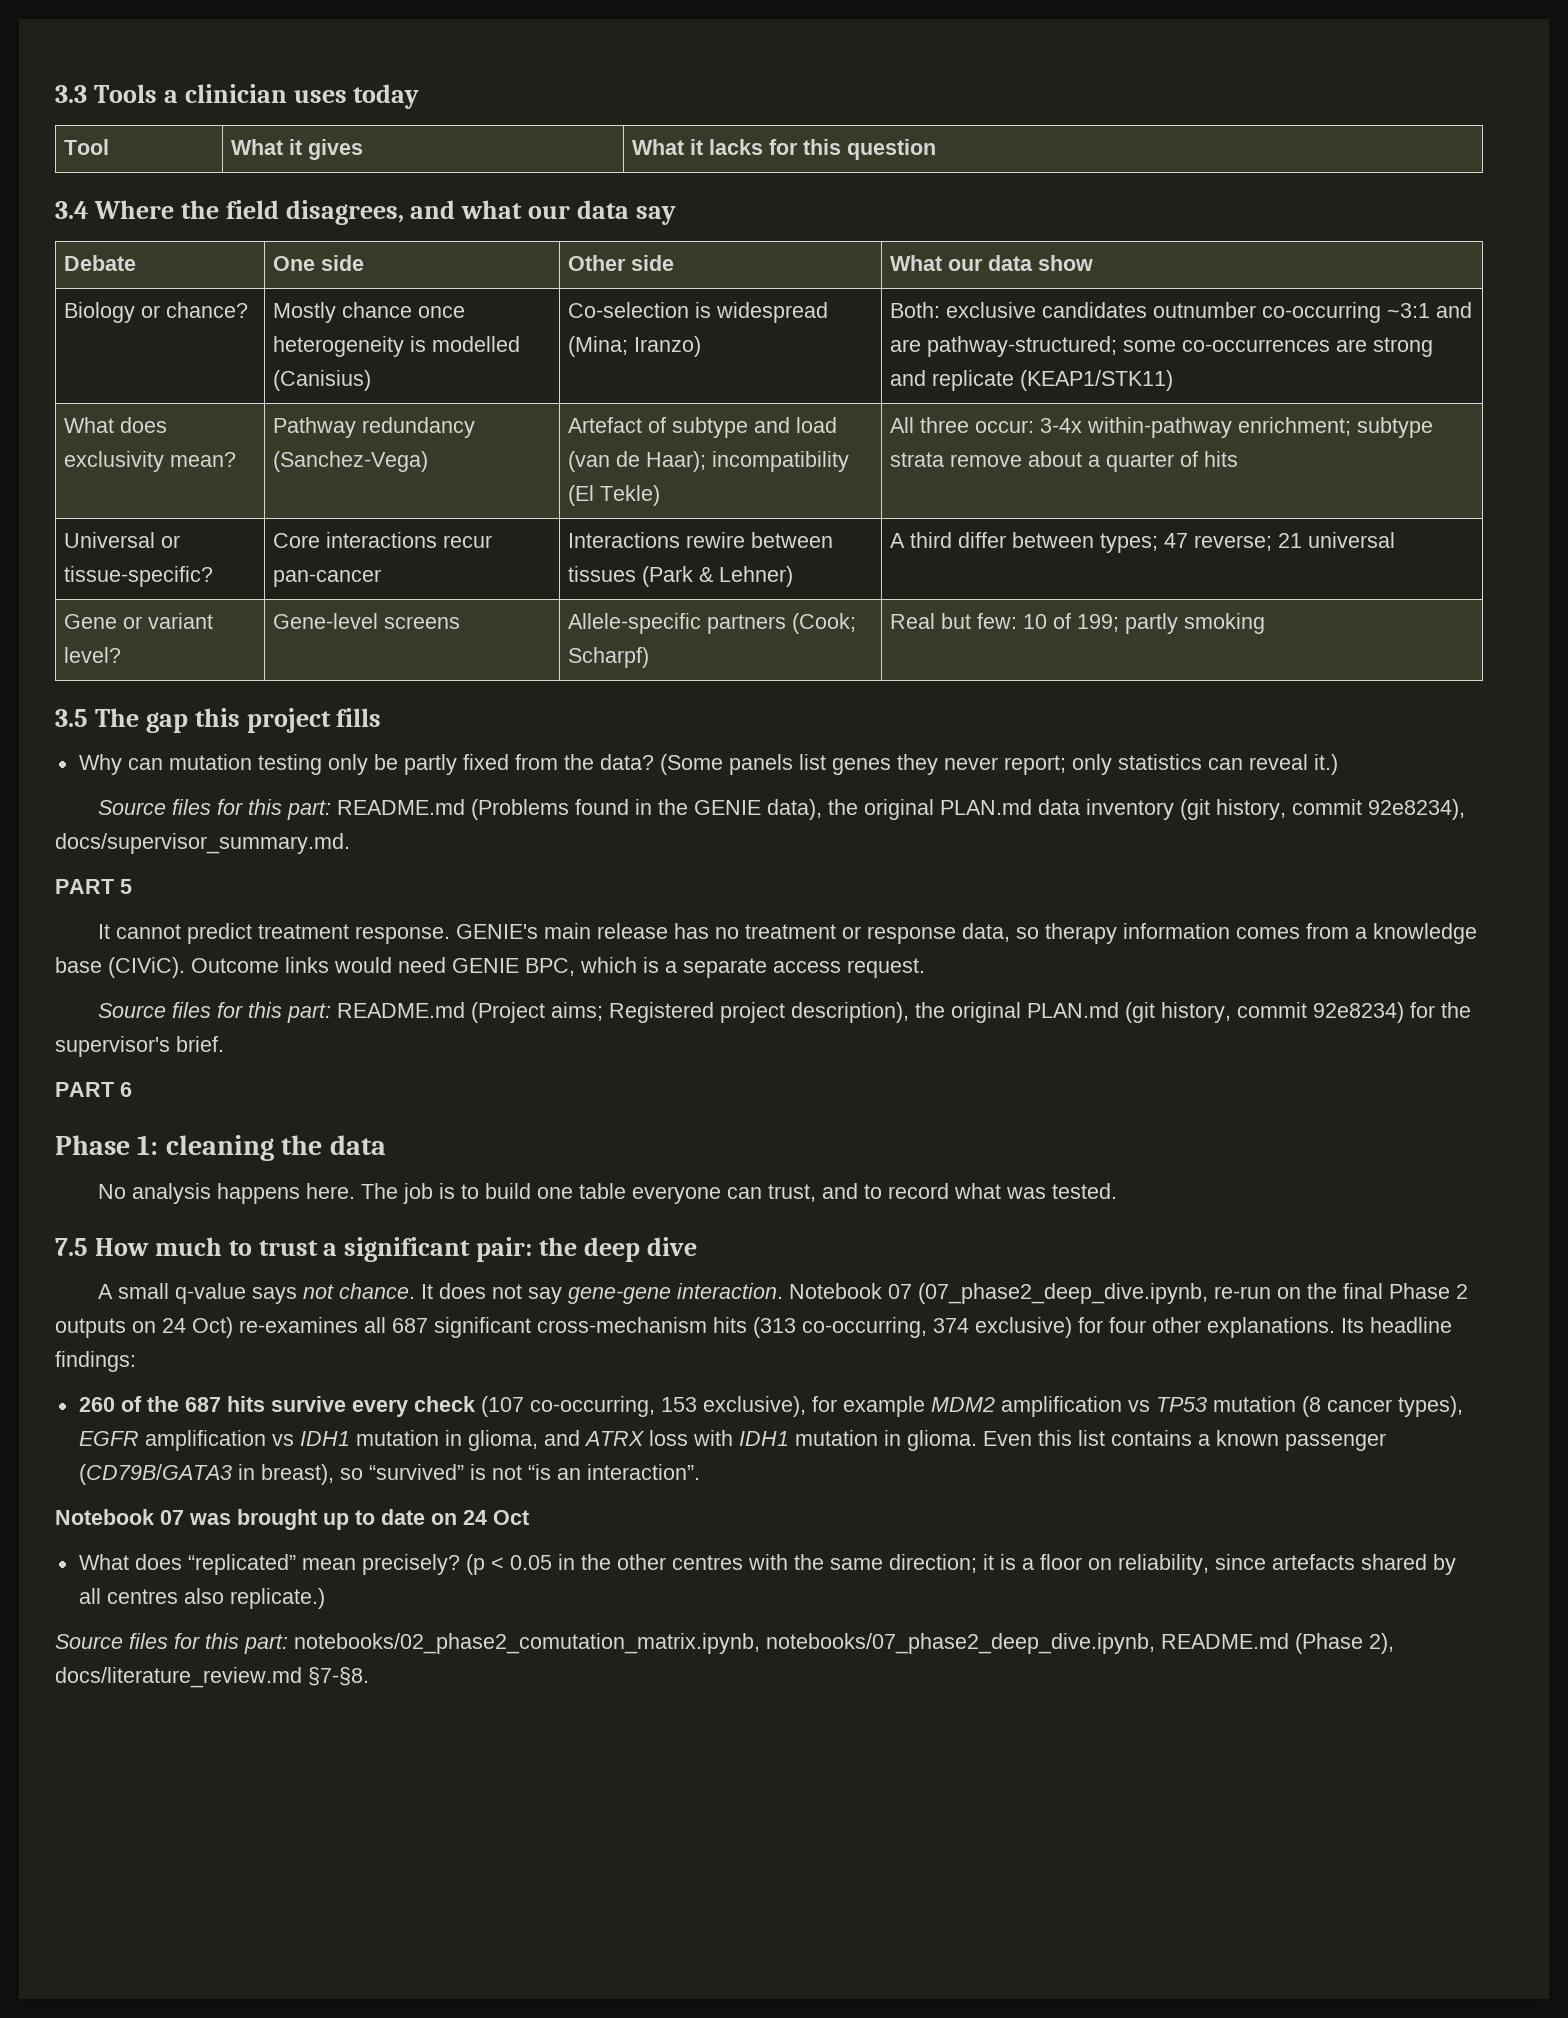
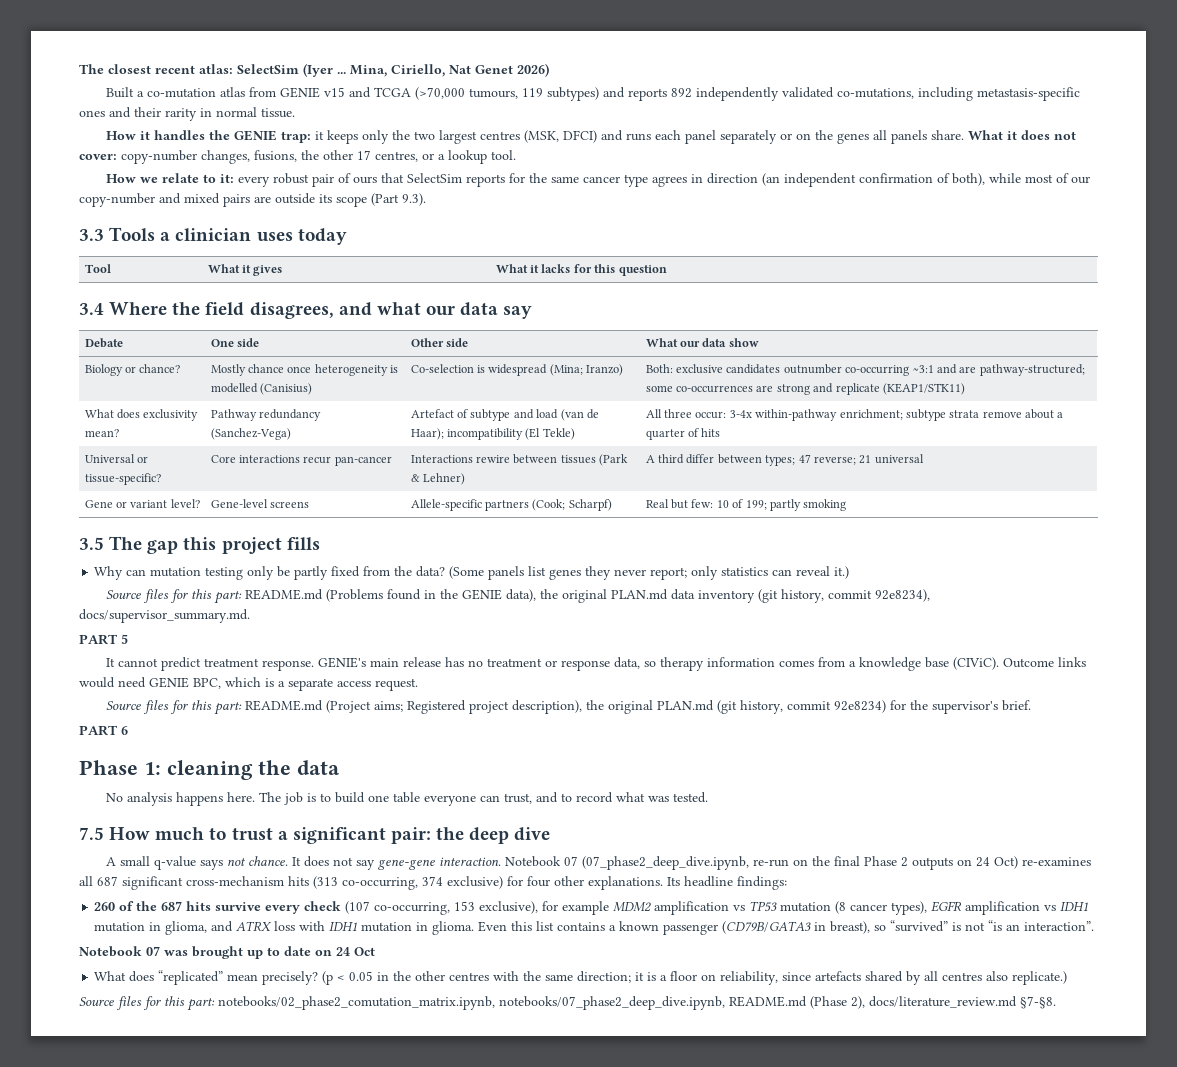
(55, 94) none -> [79,63,549,77] [106,87,1081,101] [79,107,295,121] [106,130,1077,144] [79,150,516,164] [106,173,1091,187] [79,193,426,207] The closest recent atlas: SelectSim (Iyer ... Mina, Ciriello, Nat Genet 2026) // Built a co-mutation atlas from GENIE v15 and TCGA (>70,000 tumours, 119 subtypes) and reports 892 independently validated co-mutations, including metastasis-specific ones and their rarity in normal tissue. // How it handles the GENIE trap: it keeps only the two largest centres (MSK, DFCI) and runs each panel separately or on the genes all panels share. What it does not cover: copy-number changes, fusions, the other 17 centres, or a lookup tool. // How we relate to it: every robust pair of ours that SelectSim reports for the same cancer type agrees in direction (an independent confirmation of both), while most of our copy-number and mixed pairs are outside its scope (Part 9.3). //

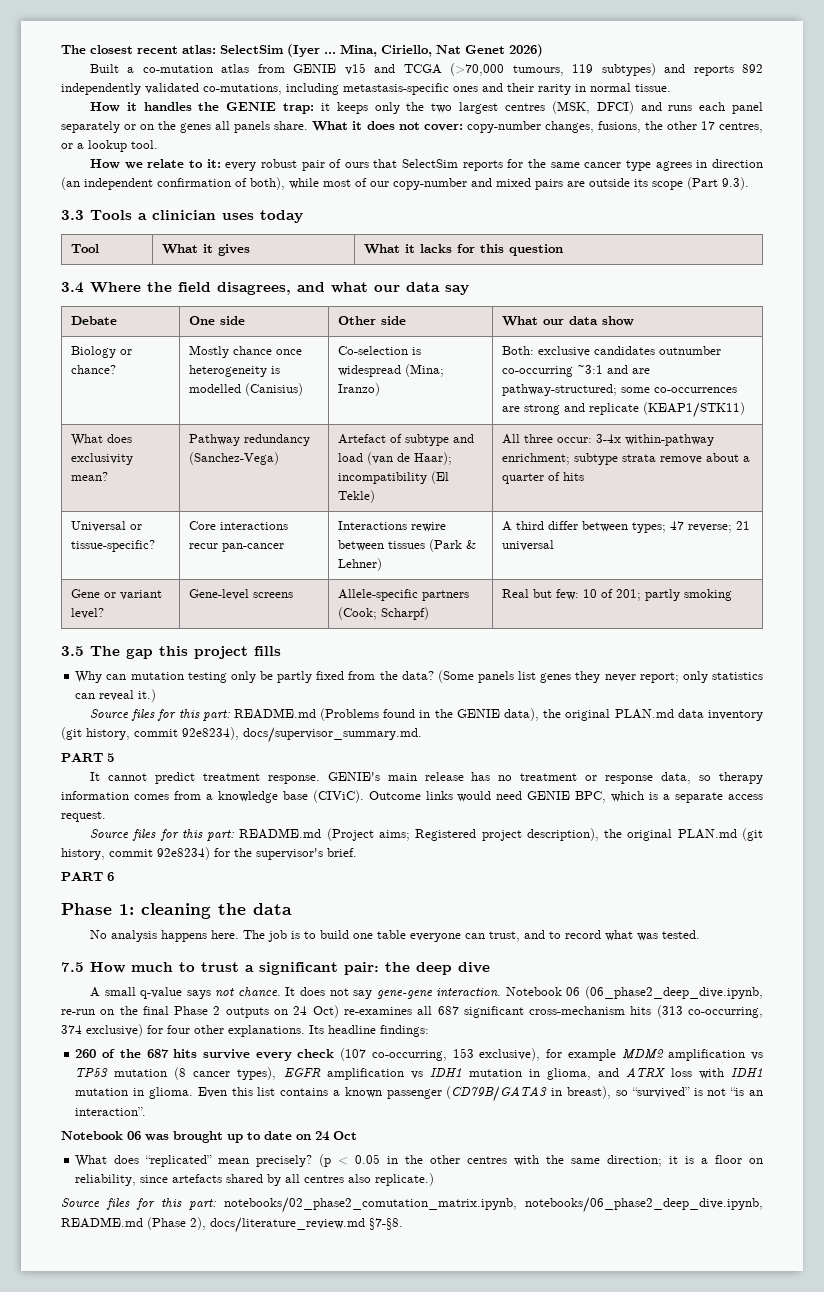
[745,500,767,510] 199; -> [615,589,641,601] 201;
[564,856,750,870] 07 (07_phase2_deep_dive.ipynb, -> [566,986,764,999] 06 (06_phase2_deep_dive.ipynb,
[146,946,160,956] 07 -> [127,1131,141,1140] 06
[499,996,725,1010] notebooks/07_phase2_deep_dive.ipynb, -> [525,1197,763,1213] notebooks/06_phase2_deep_dive.ipynb,

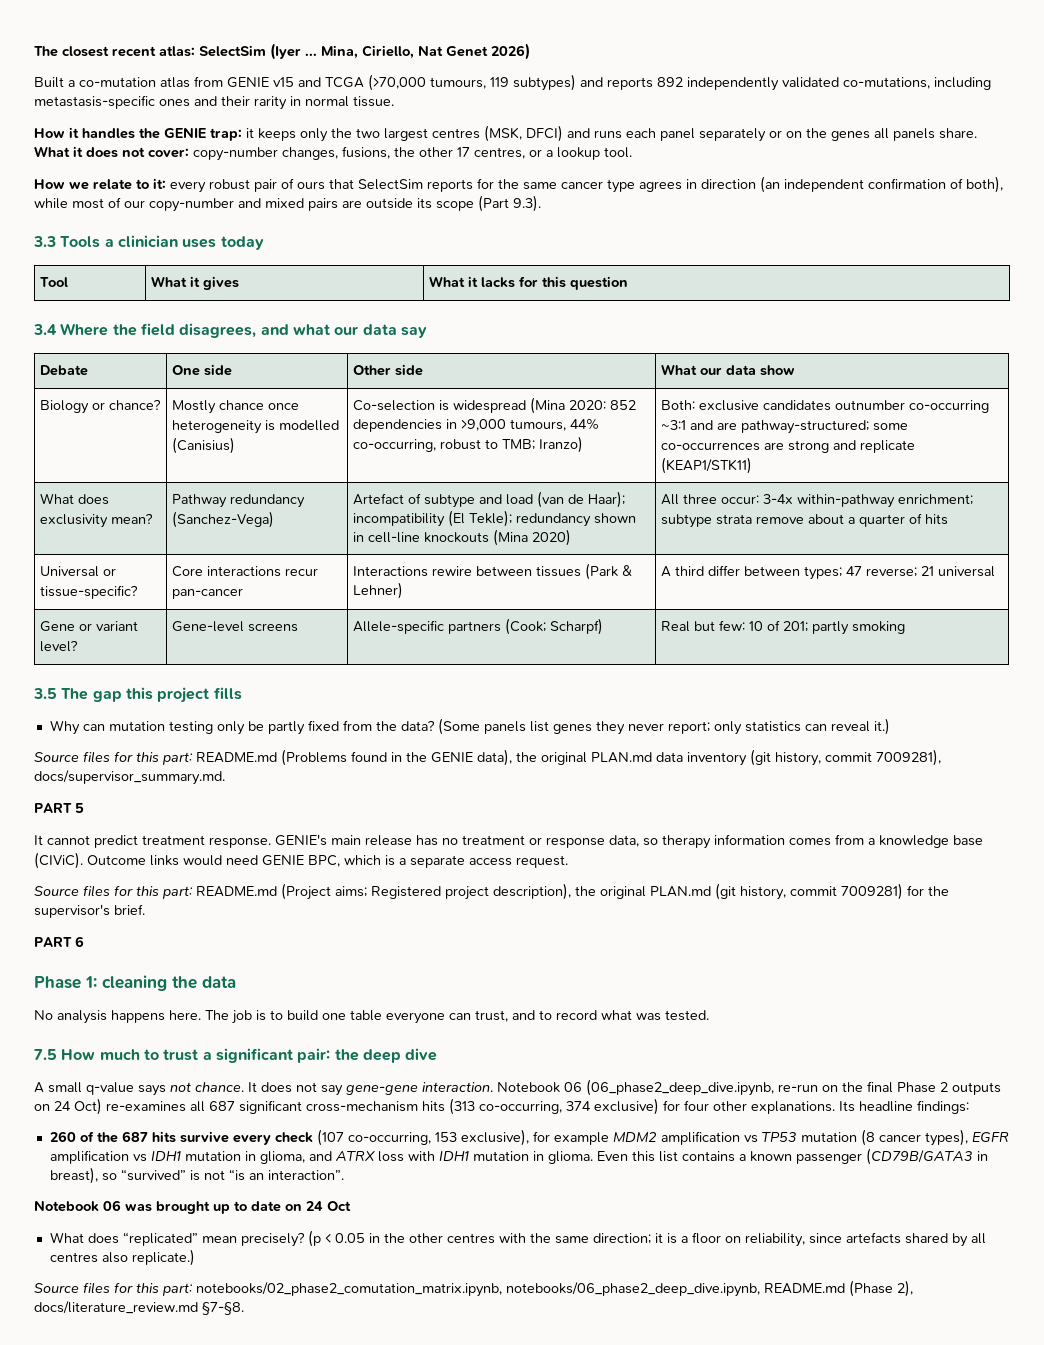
[404,364,444,377] (Mina; -> [530,397,637,414] [353,418,600,432] [353,439,536,452] (Mina 2020: 852 dependencies in >9,000 tumours, 44% co-occurring, robust to TMB;
[337,490,375,503] Tekle) -> [469,510,637,527] [353,529,572,546] Tekle); redundancy shown in cell-line knockouts (Mina 2020)
[182,727,239,740] 92e8234), -> [876,749,941,766] 7009281),
[157,847,210,860] 92e8234) -> [841,883,903,900] 7009281)

